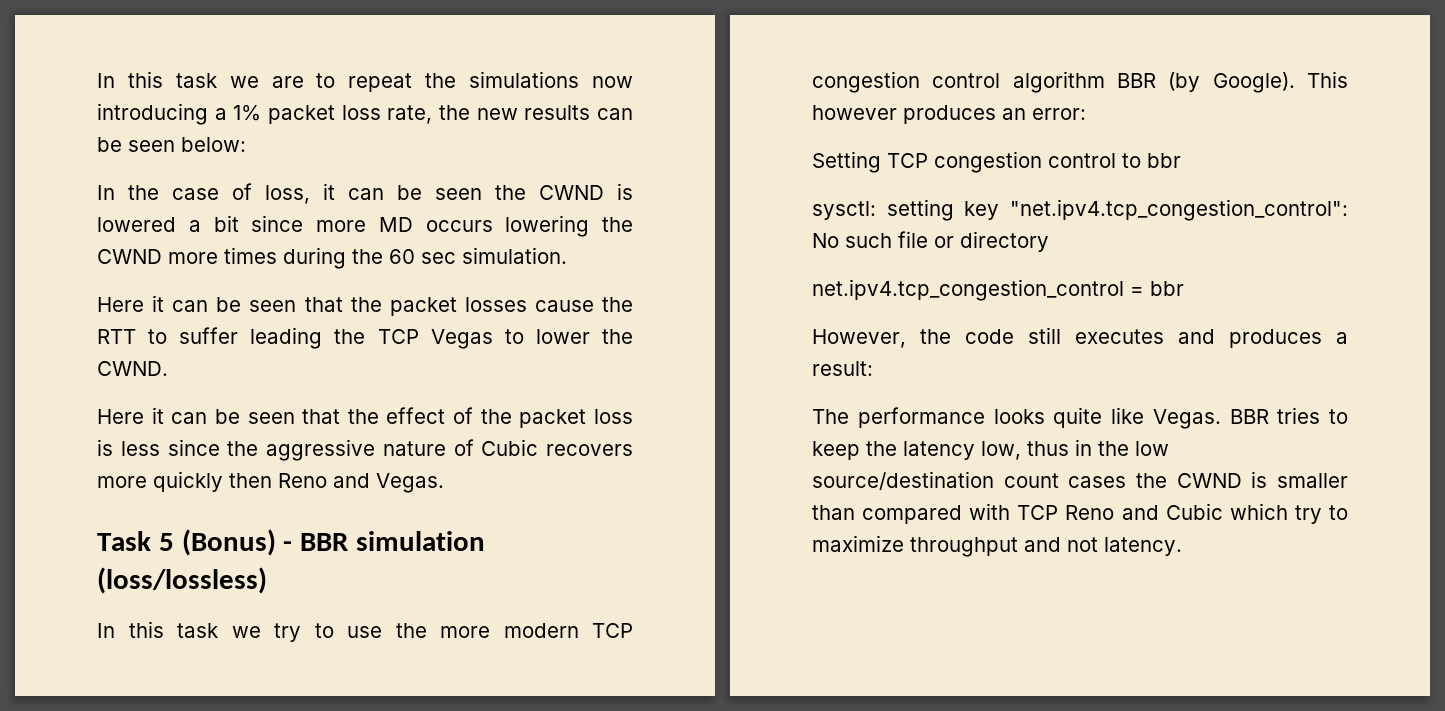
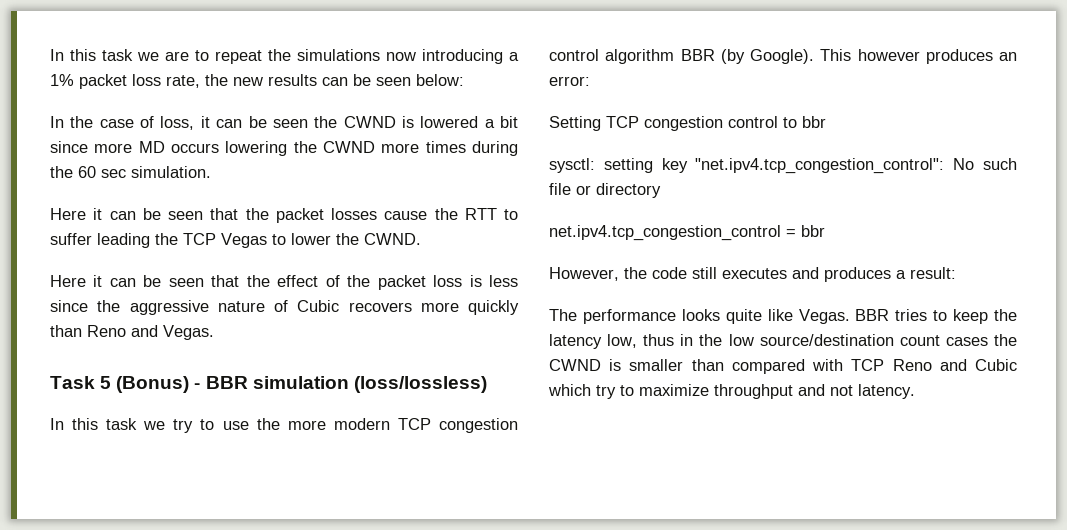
[229,473,272,488] then -> [50,325,82,337] than

